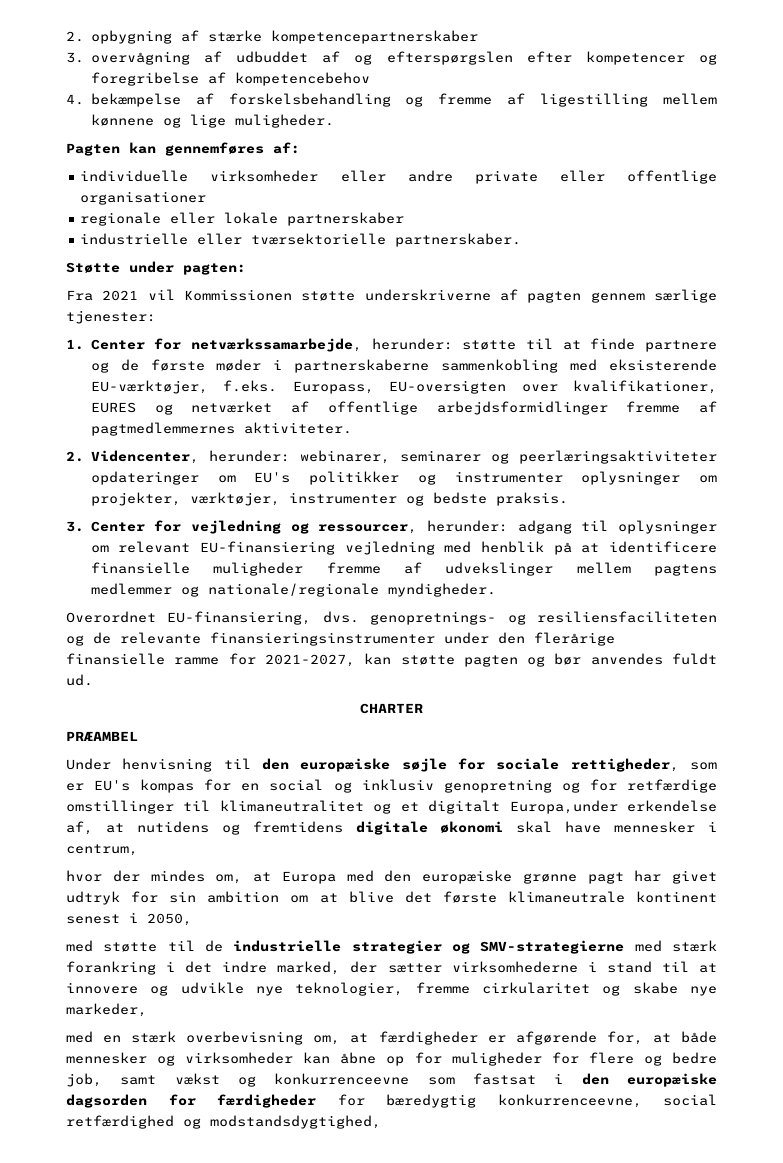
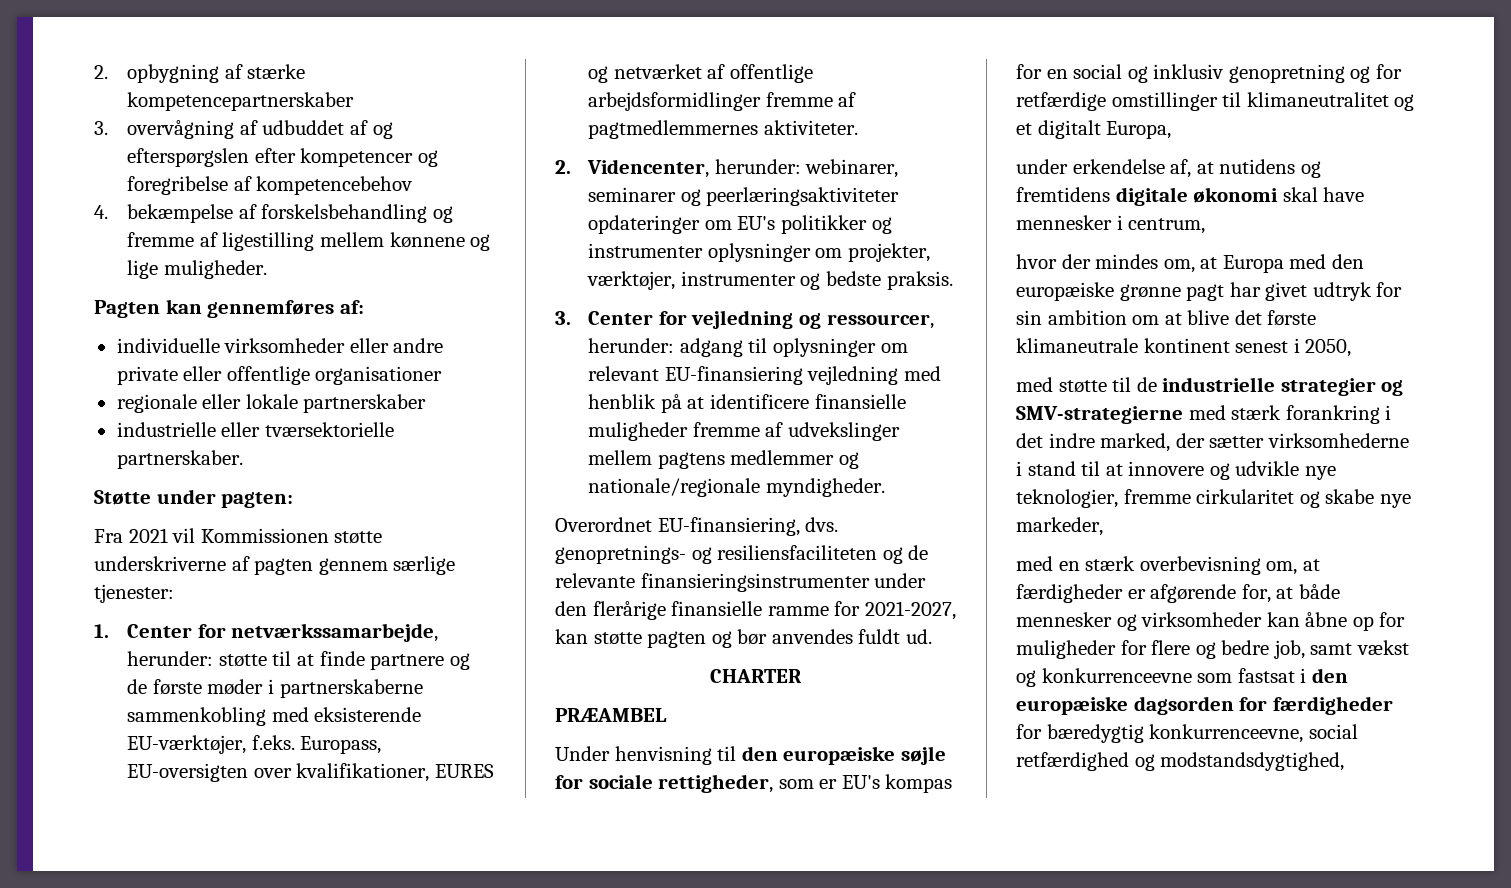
[509,800,618,814] Europa,under -> [1106,121,1172,139] [1016,159,1068,174] Europa, // under

